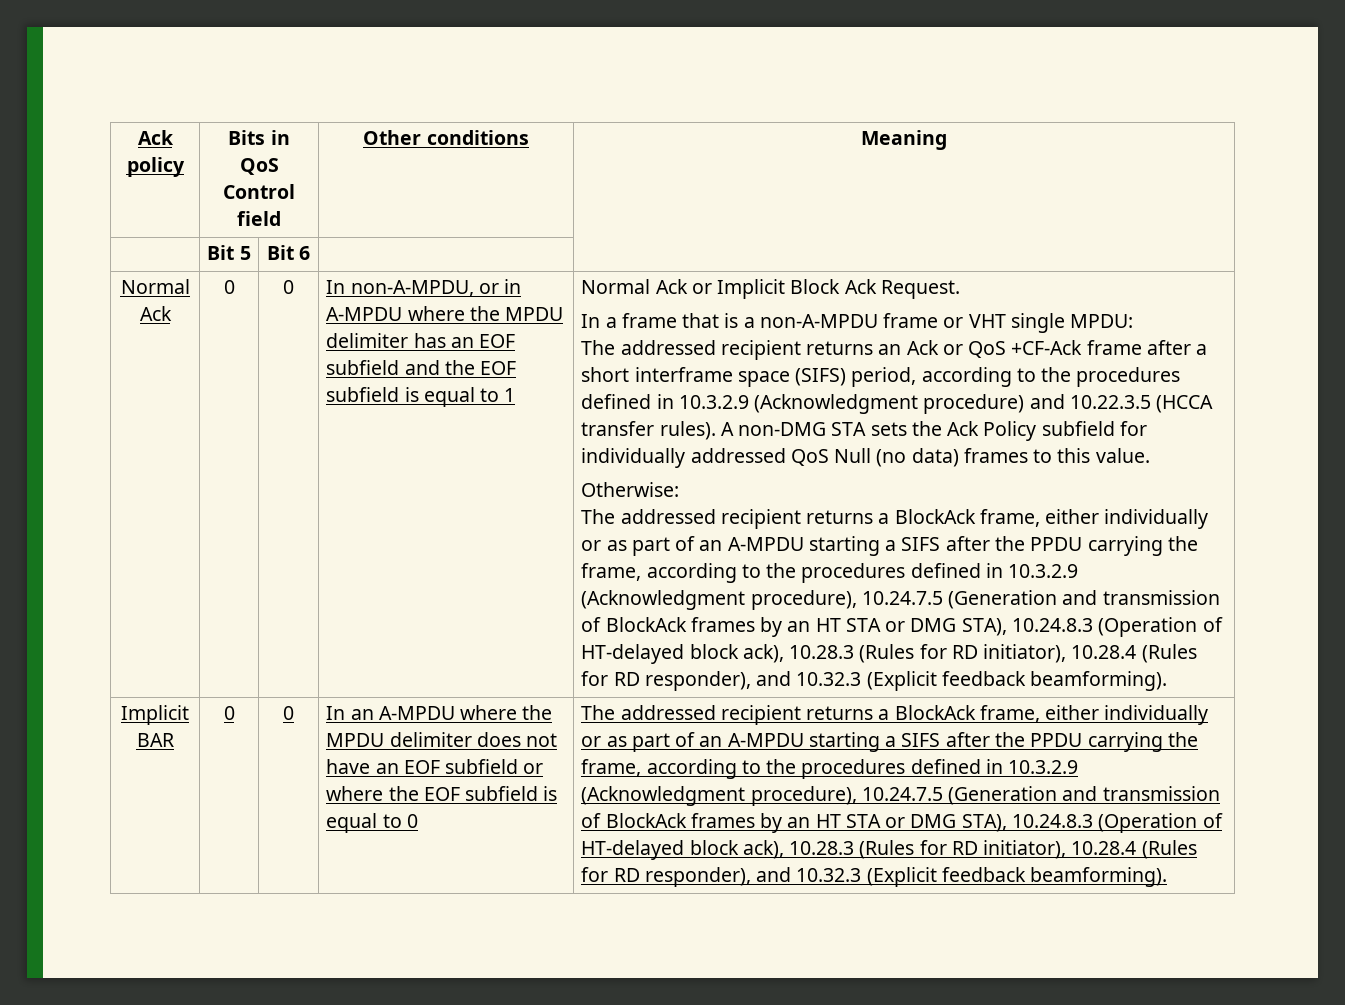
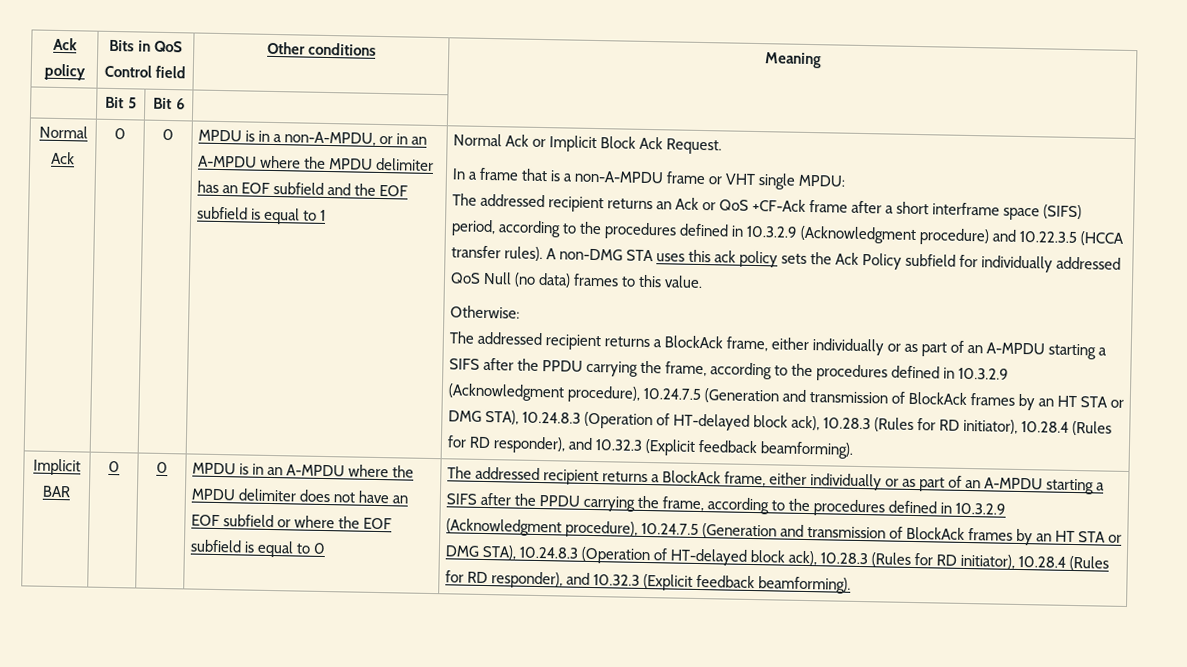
[326,280,346,294] In -> [197,129,282,143] MPDU is in a
(522, 286) none -> [410,136,427,145] an
(867, 429) none -> [655,249,779,268] uses this ack policy
[326,706,346,720] In -> [191,462,264,475] MPDU is in

